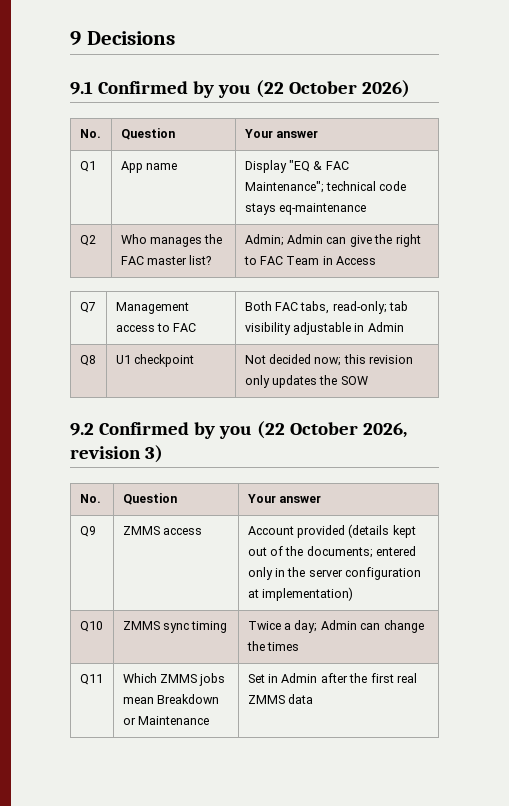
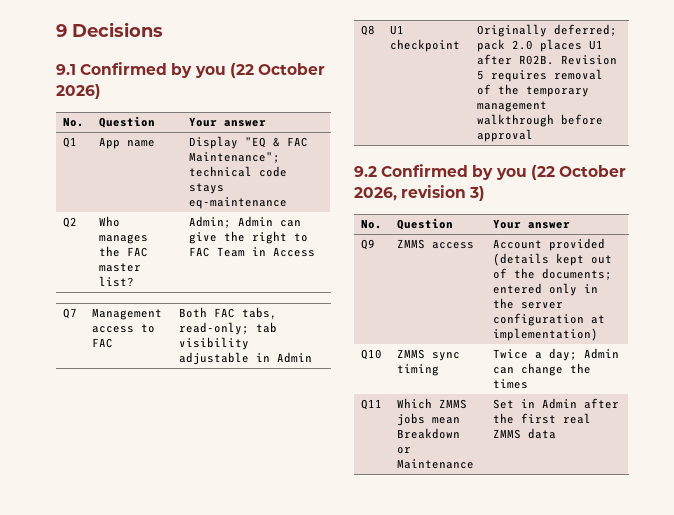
[244,354,414,366] [244,375,368,388] Not decided now; this revision only updates the SOW -> [477,24,618,37] [477,39,604,52] [477,54,618,65] [477,69,604,82] [477,84,590,97] [477,101,548,112] [477,114,604,127] [477,129,534,142] Originally deferred; pack 2.0 places U1 after R02B. Revision 5 requires removal of the temporary management walkthrough before approval

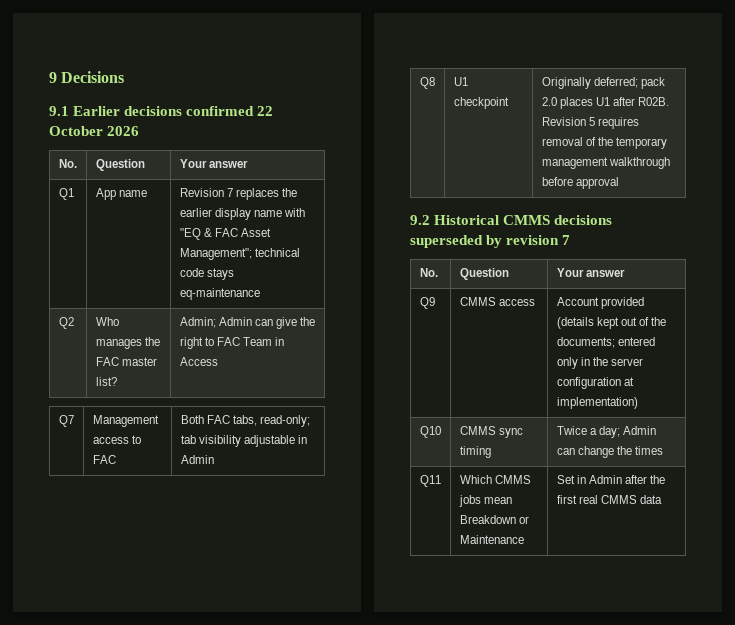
[80,62,325,78] [56,84,101,99] Confirmed by you (22 October 2026) -> [73,106,274,116] [49,126,140,136] Earlier decisions confirmed 22 October 2026
[189,136,239,149] Display -> [179,188,297,200] [179,208,305,220] Revision 7 replaces the earlier display name with
[189,152,281,163] Maintenance"; -> [240,228,271,237] [179,248,252,260] Asset Management";
[381,164,626,180] [354,185,486,201] Confirmed by you (22 October 2026, revision 3) -> [434,215,613,225] [410,235,571,248] Historical CMMS decisions superseded by revision 7
[397,239,426,249] ZMMS -> [459,297,496,306] CMMS
[397,349,426,359] ZMMS -> [459,426,496,435] CMMS
[439,399,468,409] ZMMS -> [494,475,531,484] CMMS
[493,429,522,439] ZMMS -> [600,495,637,504] CMMS

